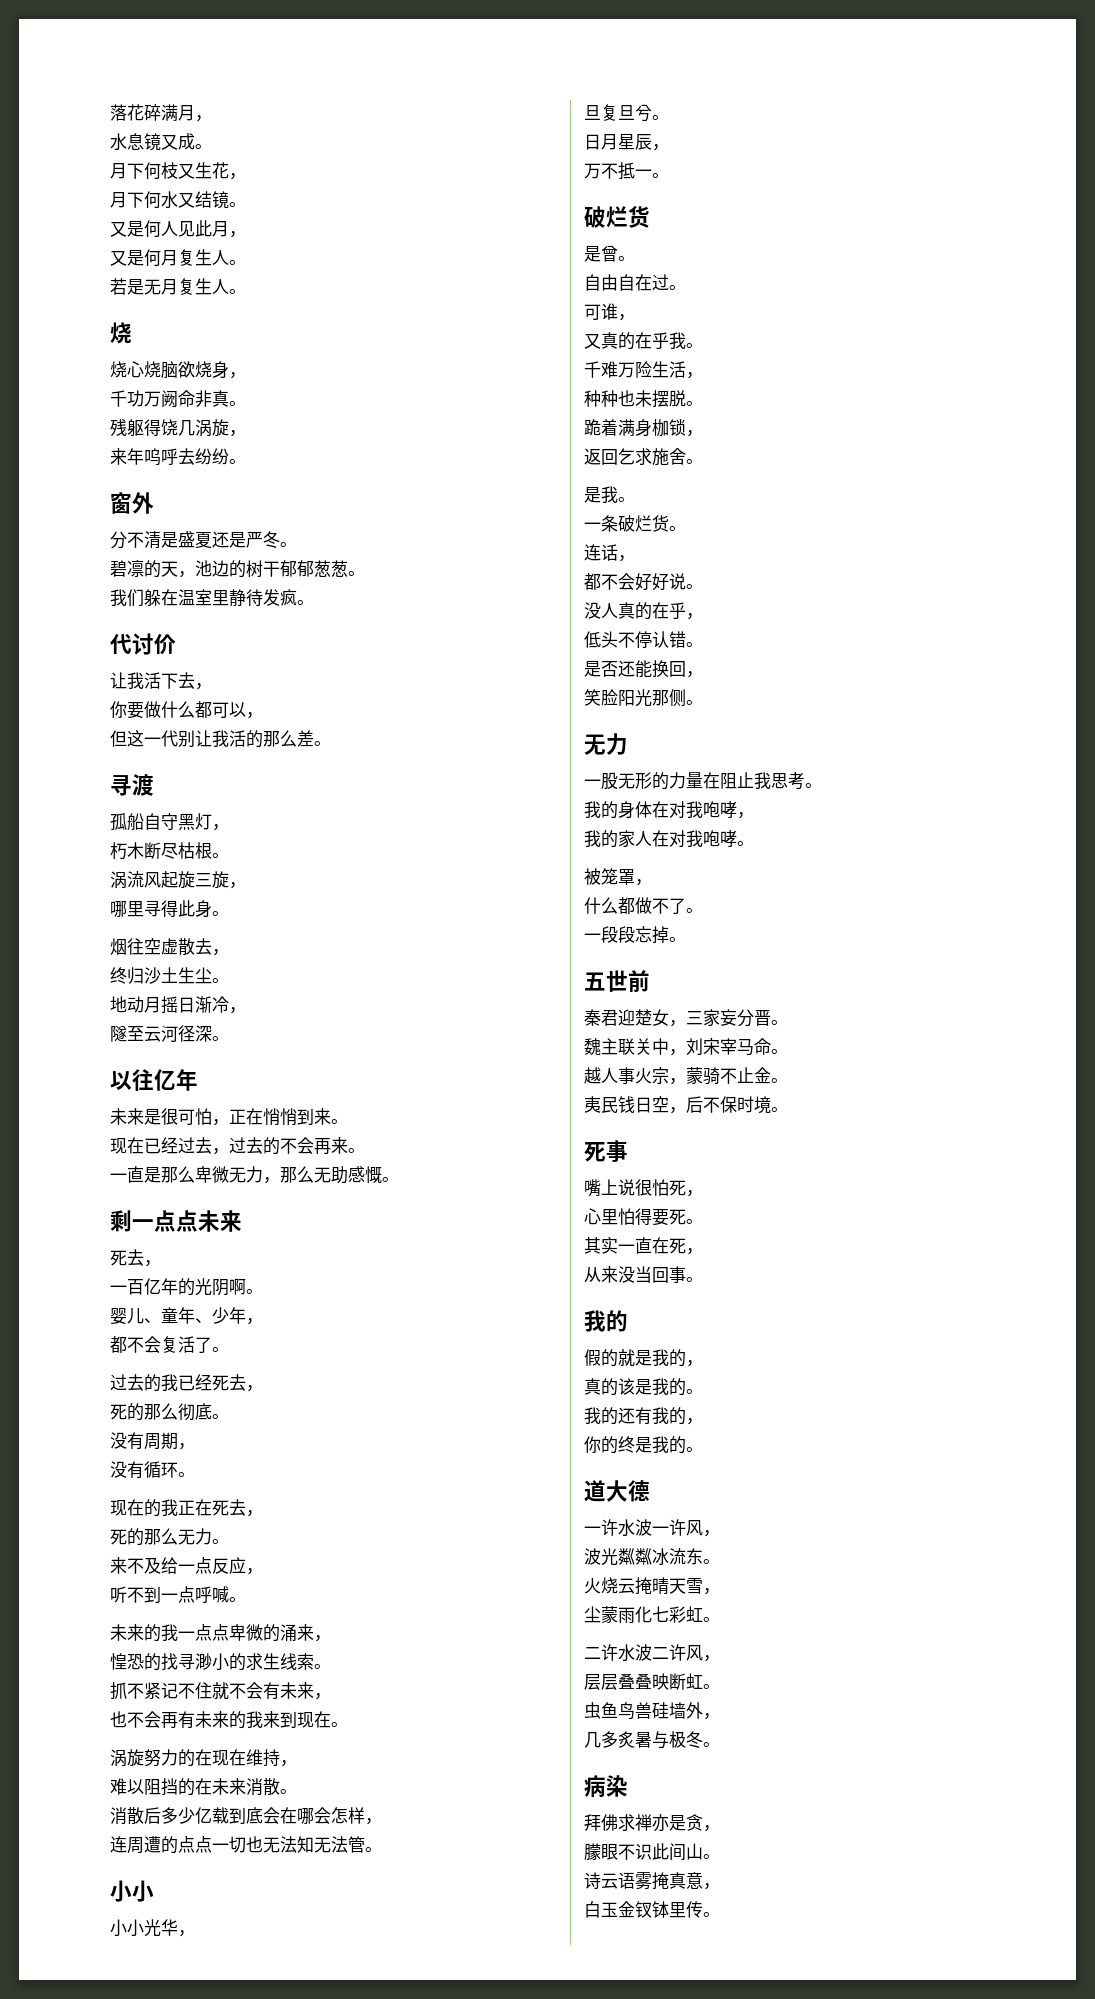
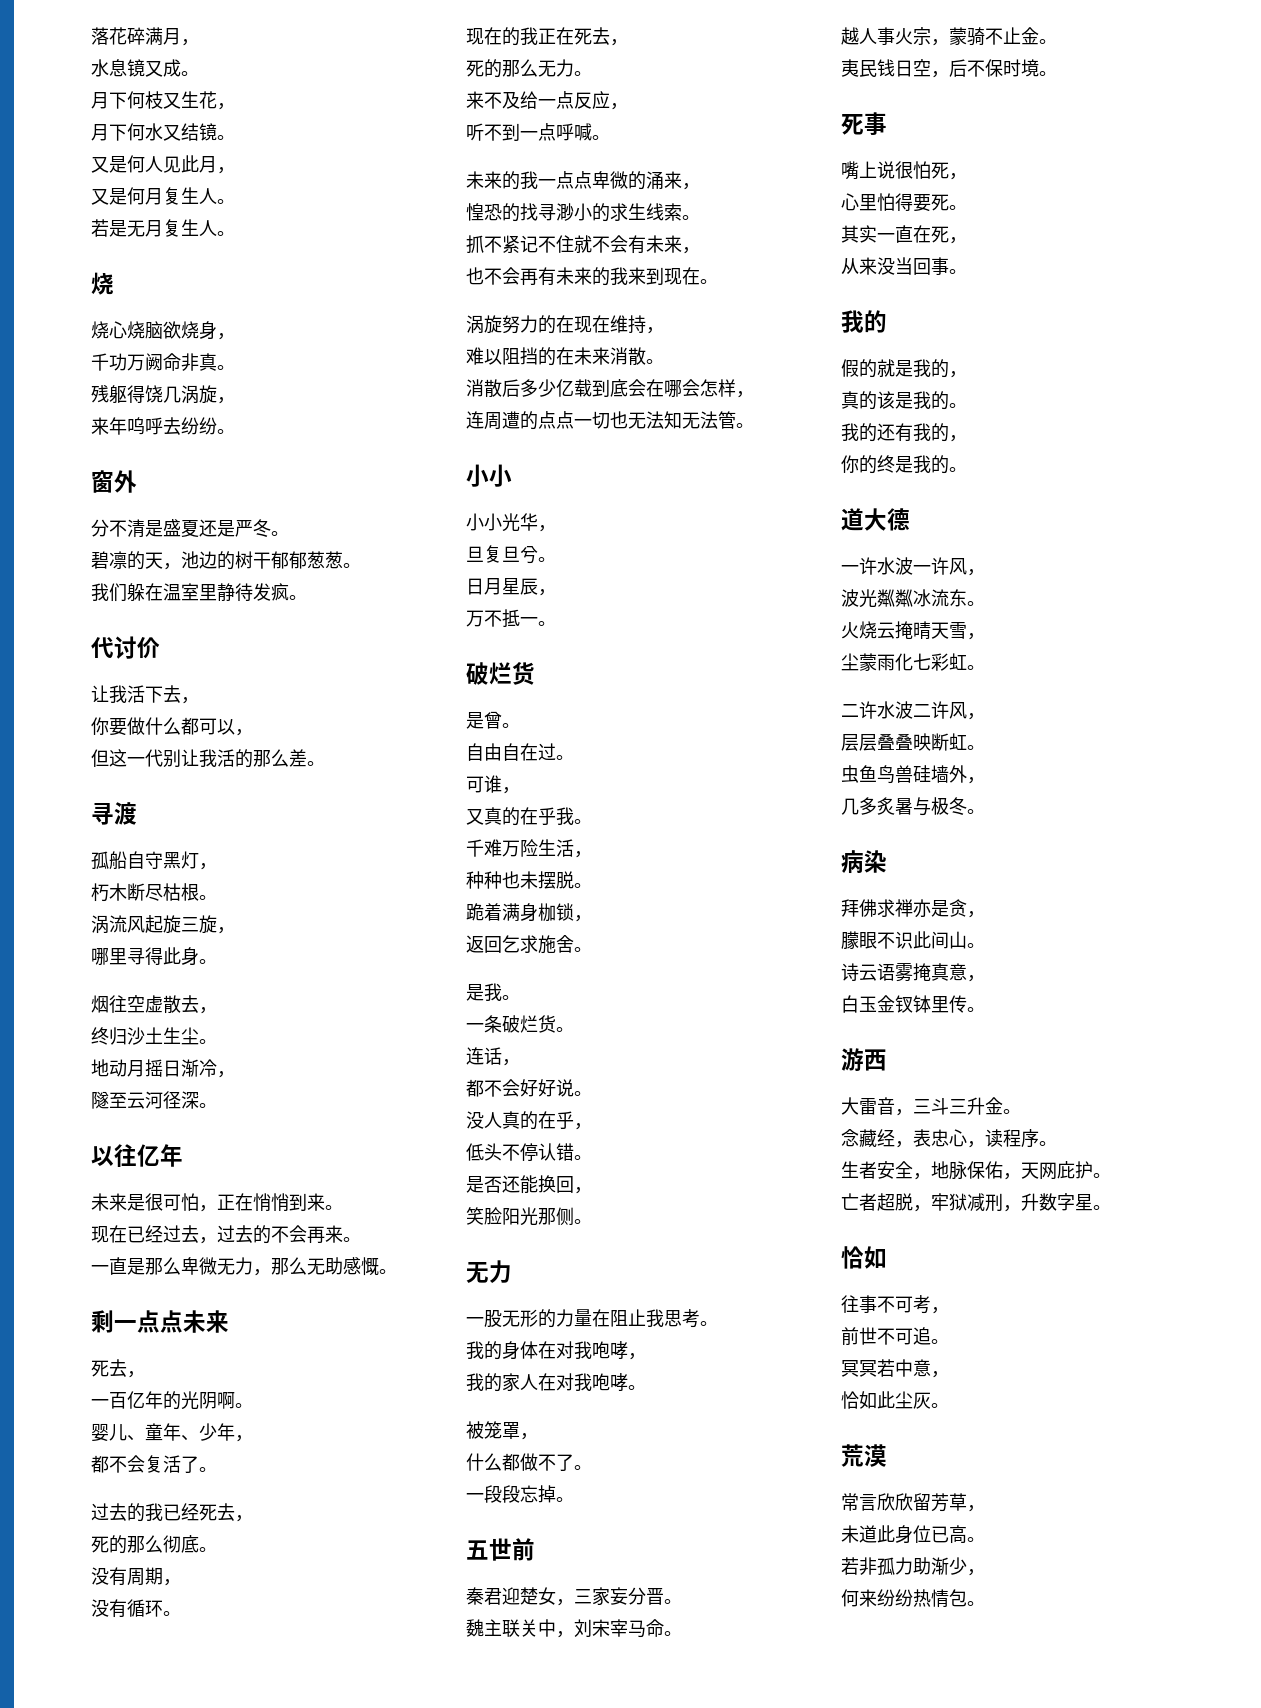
(720, 1914) none -> [841,1048,887,1071] [841,1097,1021,1116] [841,1129,1057,1148] [841,1161,1111,1180] [841,1193,1111,1212] [841,1246,887,1269] [841,1295,949,1314] [841,1327,949,1345] [841,1359,949,1378] [841,1391,949,1409] [841,1444,887,1467] [841,1493,985,1512] [841,1525,985,1544] [841,1557,985,1576] [841,1589,985,1608] // 游西 // 大雷音，三斗三升金。 // 念藏经，表忠心，读程序。 // 生者安全，地脉保佑，天网庇护。 // 亡者超脱，牢狱减刑，升数字星。 // 恰如 // 往事不可考， // 前世不可追。 // 冥冥若中意， // 恰如此尘灰。 // 荒漠 // 常言欣欣留芳草， // 未道此身位已高。 // 若非孤力助渐少， // 何来纷纷热情包。

